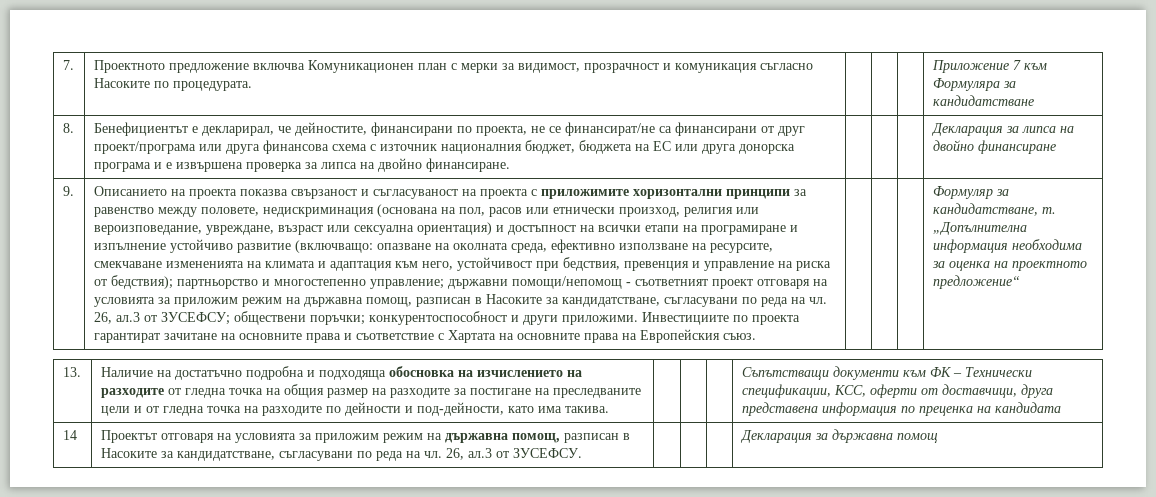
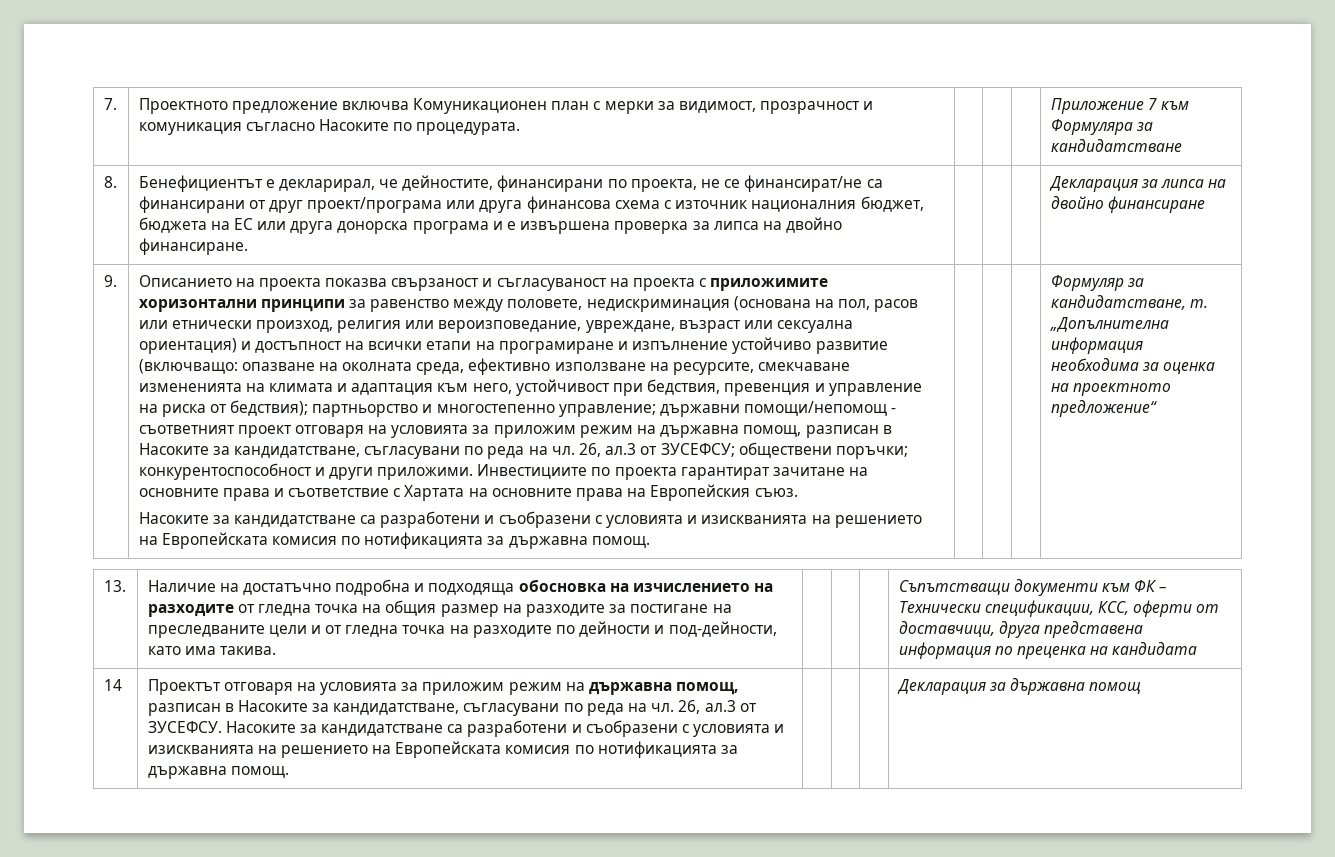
(756, 336) none -> [138,511,922,528] [138,532,650,549] // Насоките за кандидатстване са разработени и съобразени с условията и изискванията на решението на Европейската комисия по нотификацията за държавна помощ.
(582, 453) none -> [225,720,785,737] [147,741,739,758] [147,766,289,779] Насоките за кандидатстване са разработени и съобразени с условията и изискванията на решението на Европейската комисия по нотификацията за държавна помощ.

